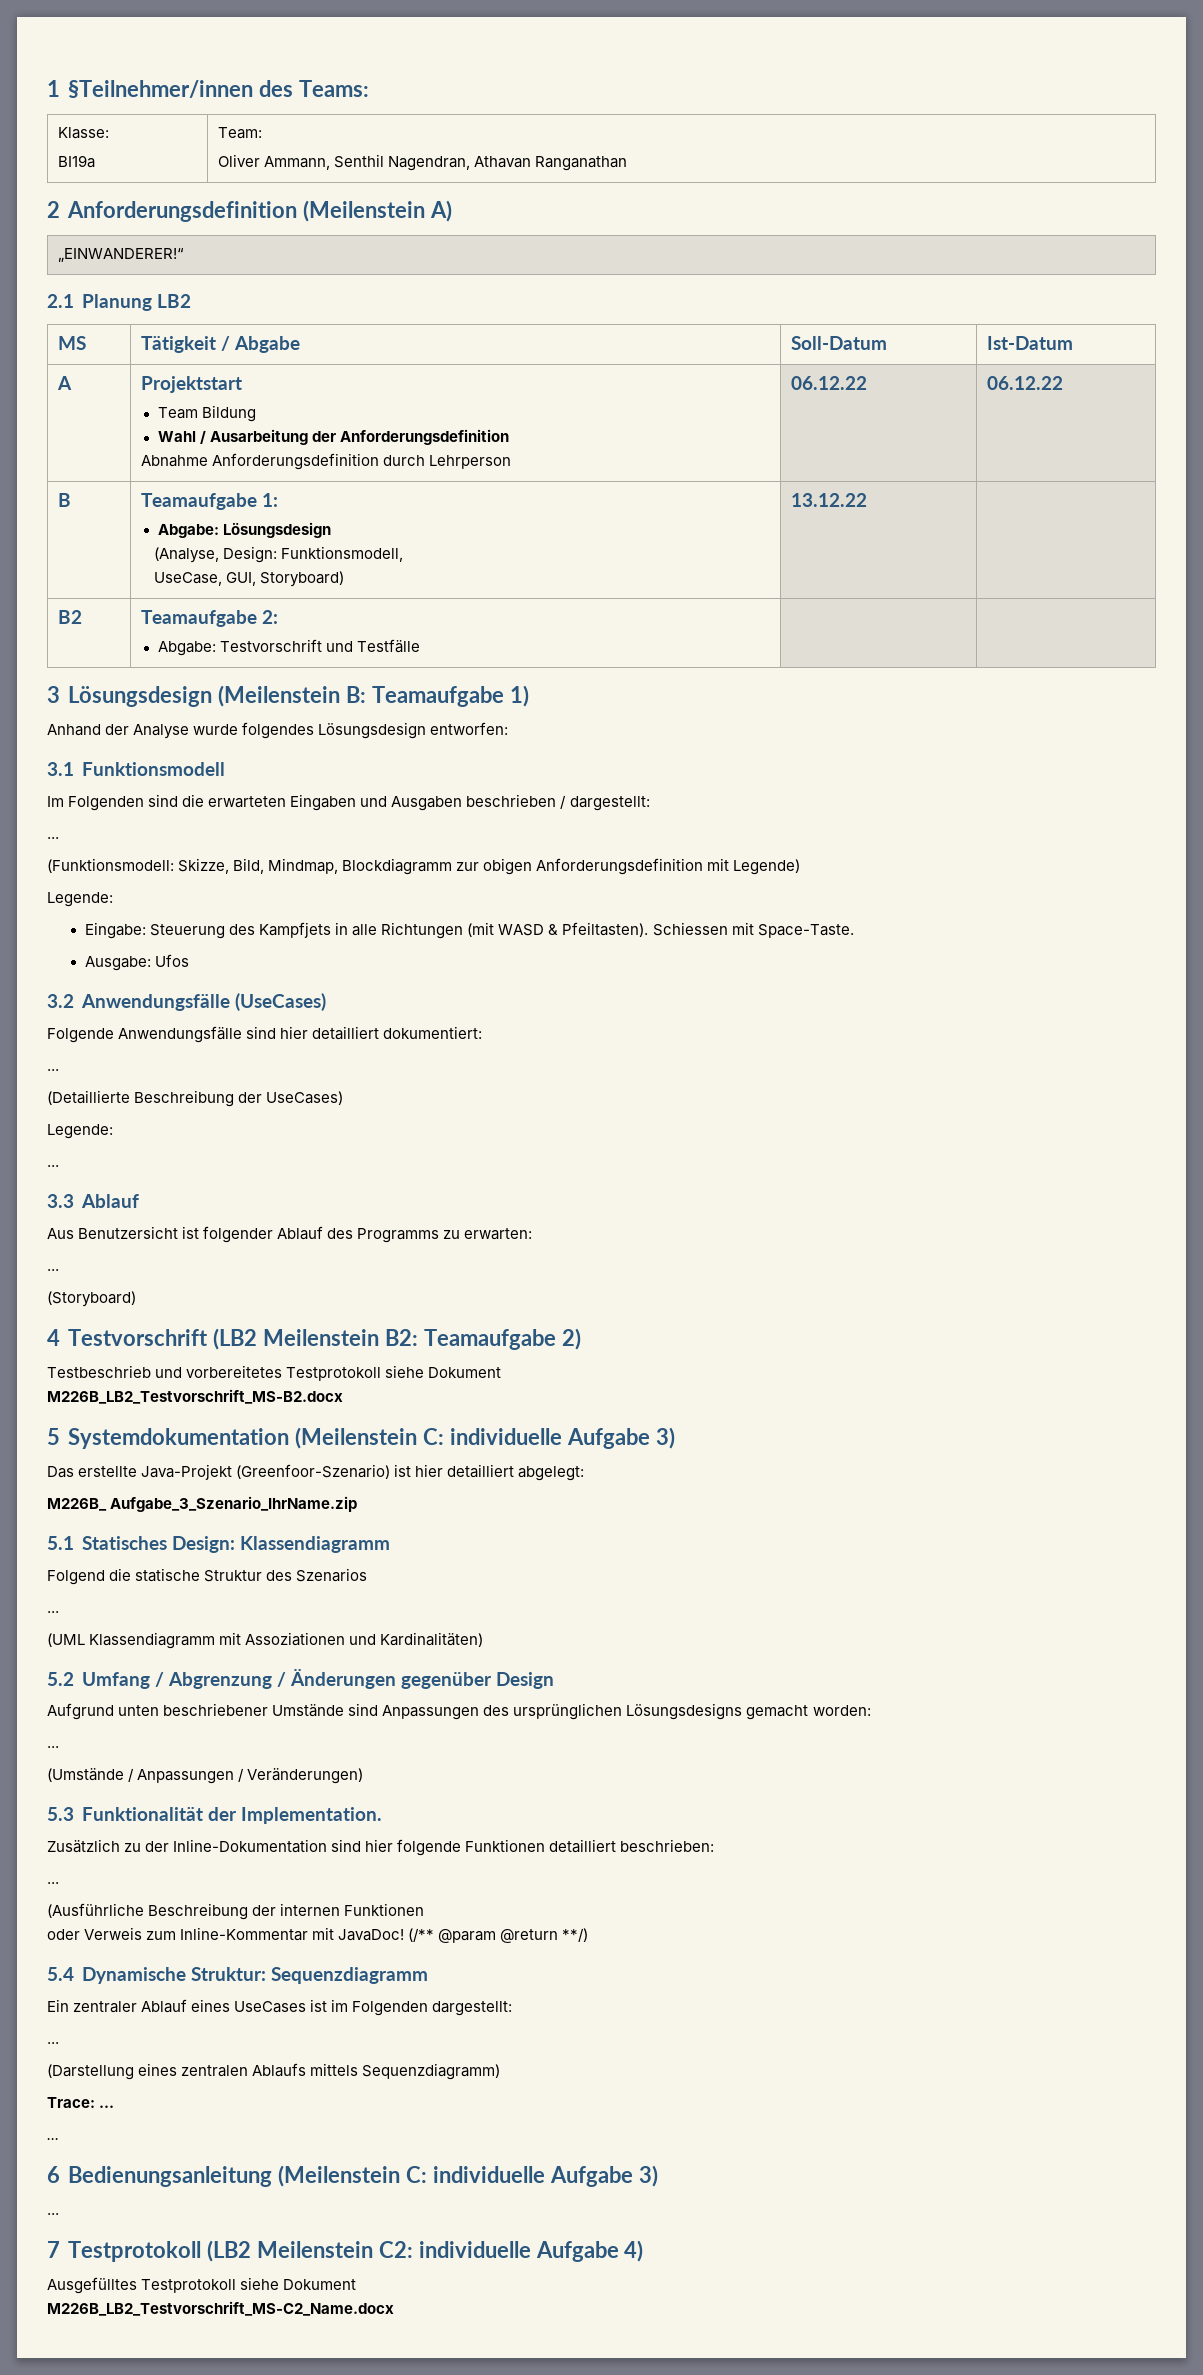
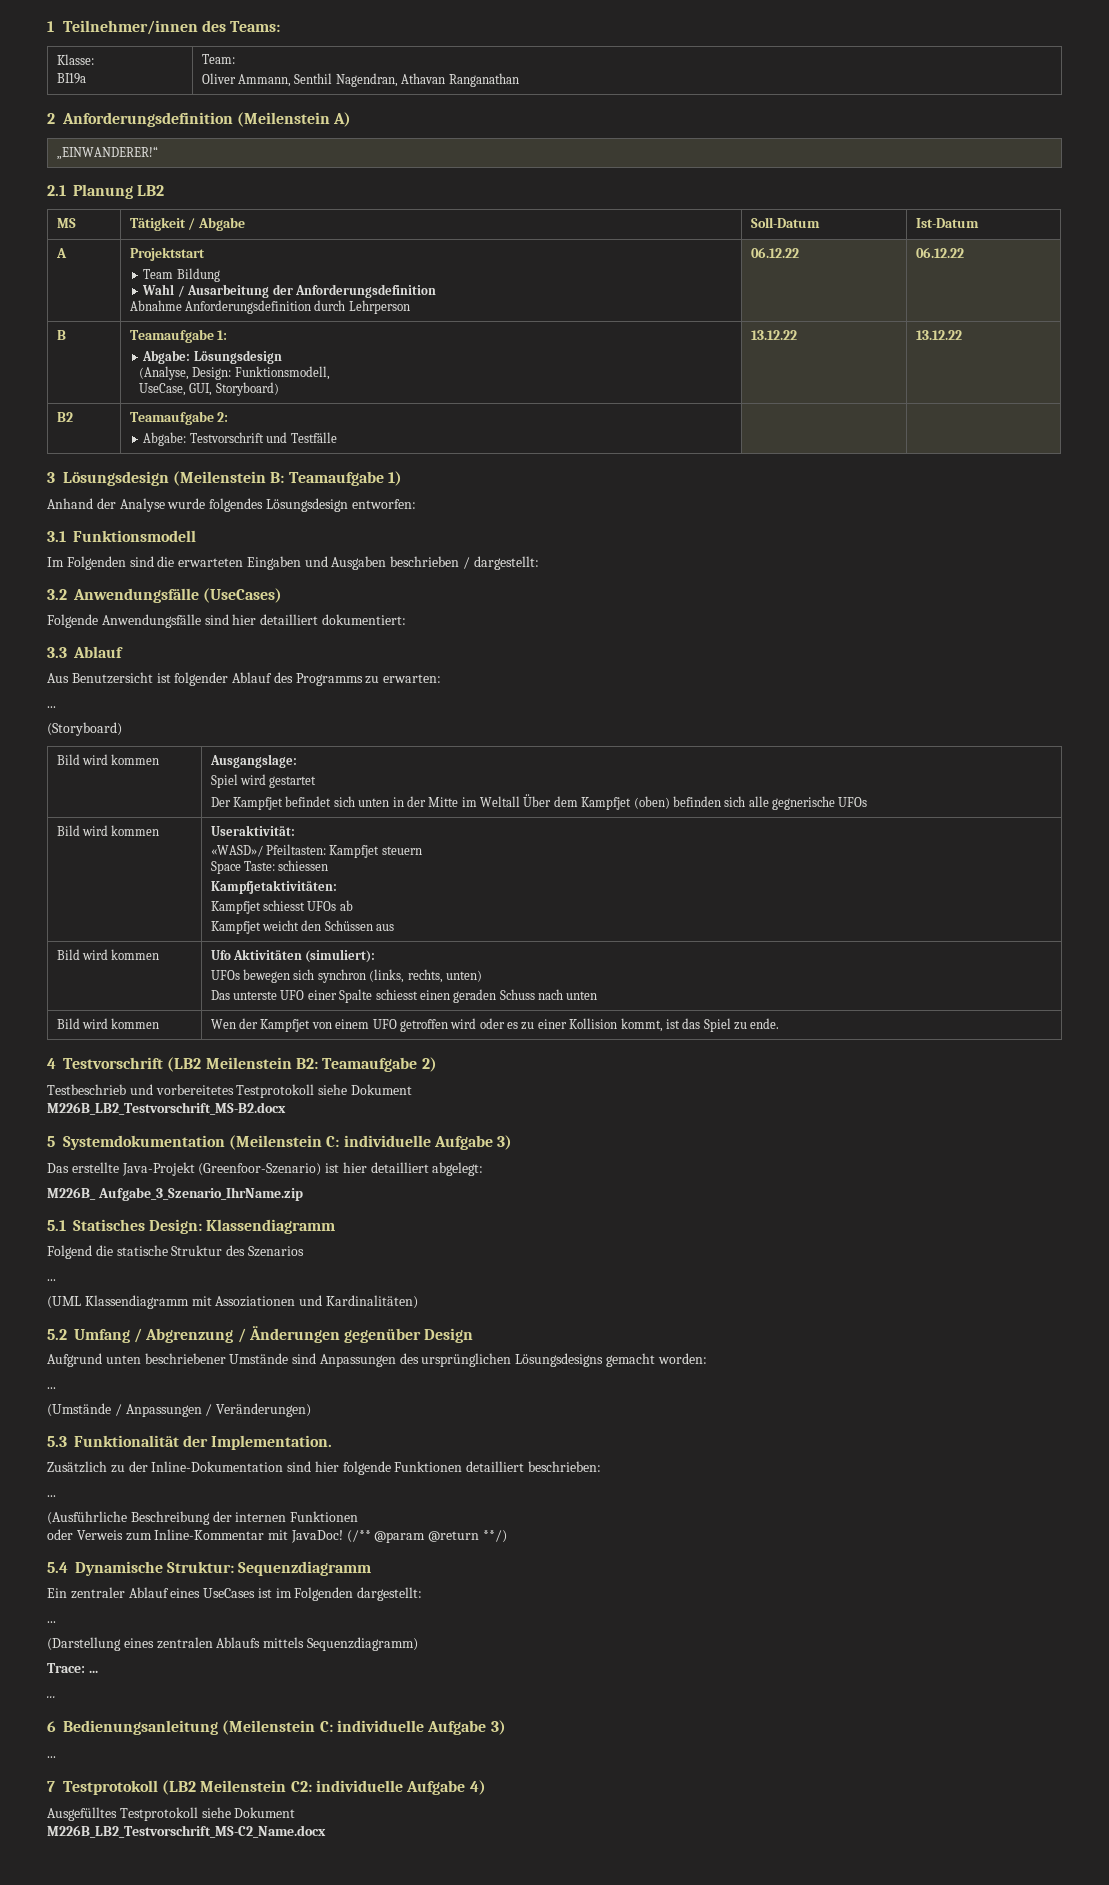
[47,80,254,98] 1 §Teilnehmer/innen -> [47,20,198,35] 1 Teilnehmer/innen
(868, 500) none -> [915,330,962,340] 13.12.22
[47,837,59,839] [47,858,801,875] [47,892,113,907] [84,922,854,939] [84,954,190,971] // ... // (Funktionsmodell: Skizze, Bild, Mindmap, Blockdiagramm zur obigen Anforderungsdefinition mit Legende) // Legende: // Eingabe: Steuerung des Kampfjets in alle Richtungen (mit WASD & Pfeiltasten). Schiessen mit Space-Taste. // Ausgabe: Ufos -> (539, 563) none
[47,1069,59,1071] [47,1090,344,1107] [47,1124,113,1139] [47,1165,59,1167] // ... // (Detaillierte Beschreibung der UseCases) // Legende: // ... -> (406, 619) none
(136, 1299) none -> [56,754,160,765] [209,754,297,768] [210,774,317,788] [210,794,868,810] [56,825,160,836] [210,825,295,836] [210,844,422,858] [210,860,329,874] [210,880,337,894] [210,900,353,914] [210,920,395,934] [56,949,160,960] [210,949,376,963] [210,969,482,983] [210,989,598,1003] [56,1018,160,1029] [210,1018,780,1032] // Bild wird kommen | Ausgangslage: // Spiel wird gestartet // Der Kampfjet befindet sich unten in der Mitte im Weltall Über dem Kampfjet (oben) befinden sich alle gegnerische UFOs // Bild wird kommen | Useraktivität: // «WASD»/ Pfeiltasten: Kampfjet steuern // Space Taste: schiessen // Kampfjetaktivitäten: // Kampfjet schiesst UFOs ab // Kampfjet weicht den Schüssen aus // Bild wird kommen | Ufo Aktivitäten (simuliert): // UFOs bewegen sich synchron (links, rechts, unten) // Das unterste UFO einer Spalte schiesst einen geraden Schuss nach unten // Bild wird kommen | Wen der Kampfjet von einem UFO getroffen wird oder es zu einer Kollision kommt, ist das Spiel zu ende.

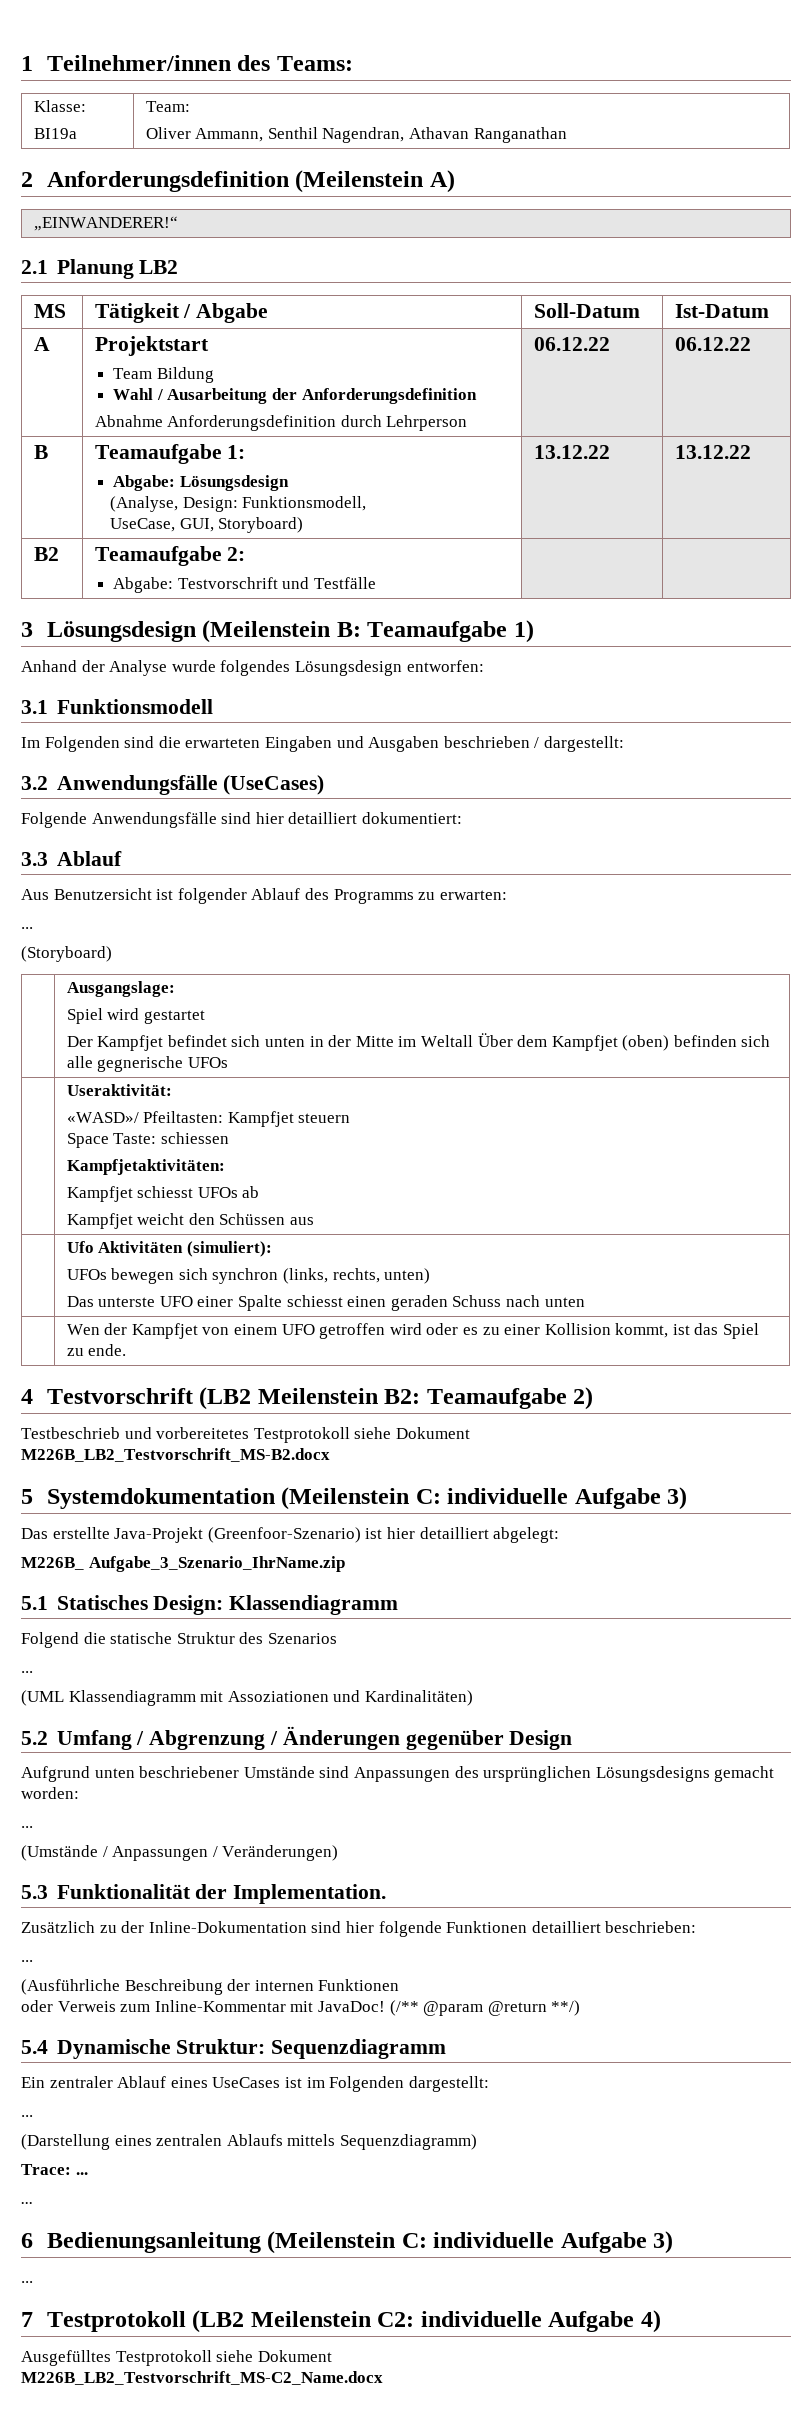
[56,754,160,765] Bild wird kommen -> (112, 954) none
[56,825,160,836] Bild wird kommen -> (228, 1062) none
[56,949,160,960] Bild wird kommen -> (314, 1221) none
[56,1018,160,1029] Bild wird kommen -> (585, 1302) none

